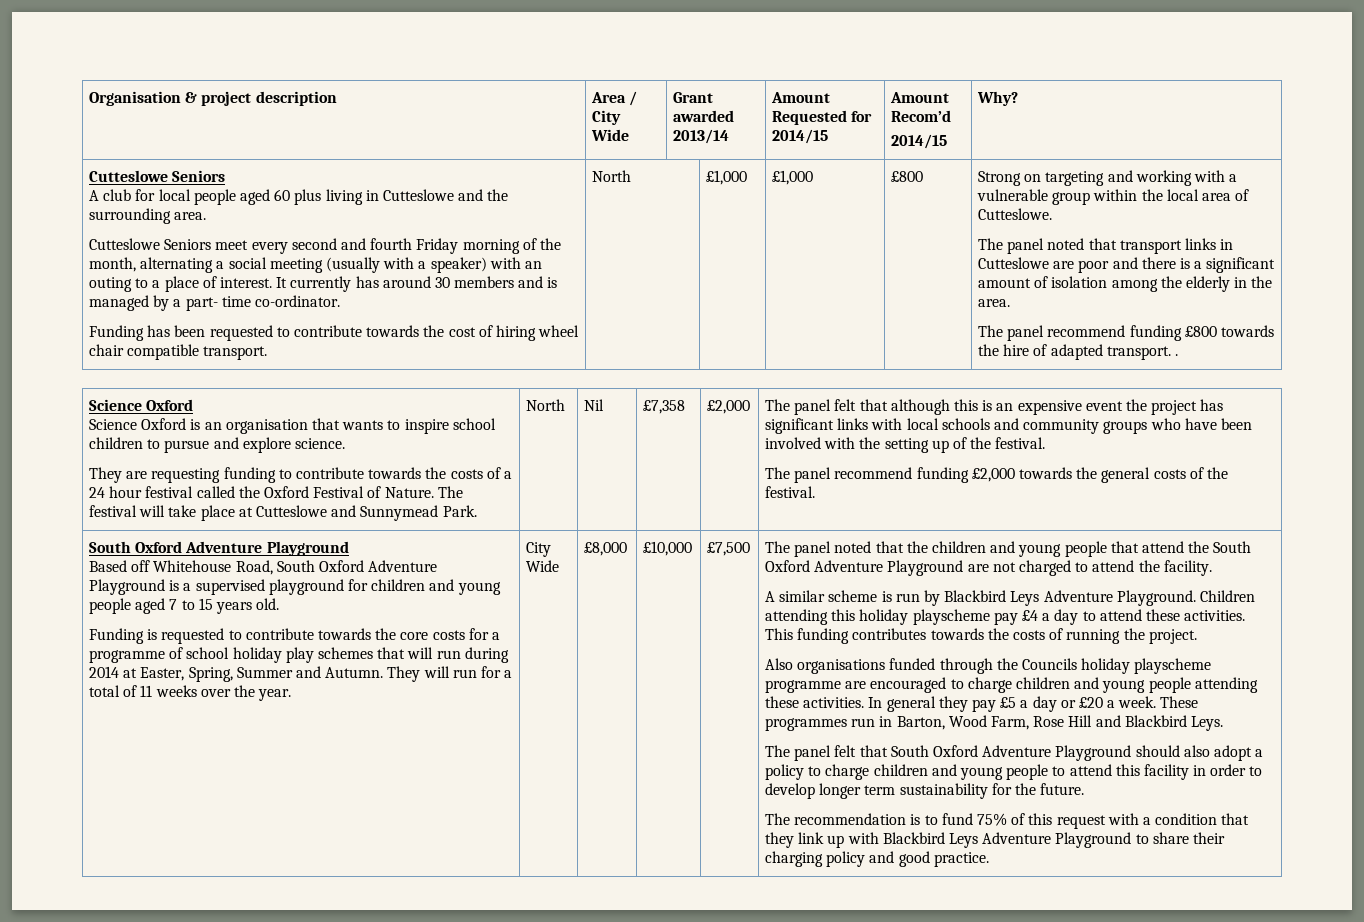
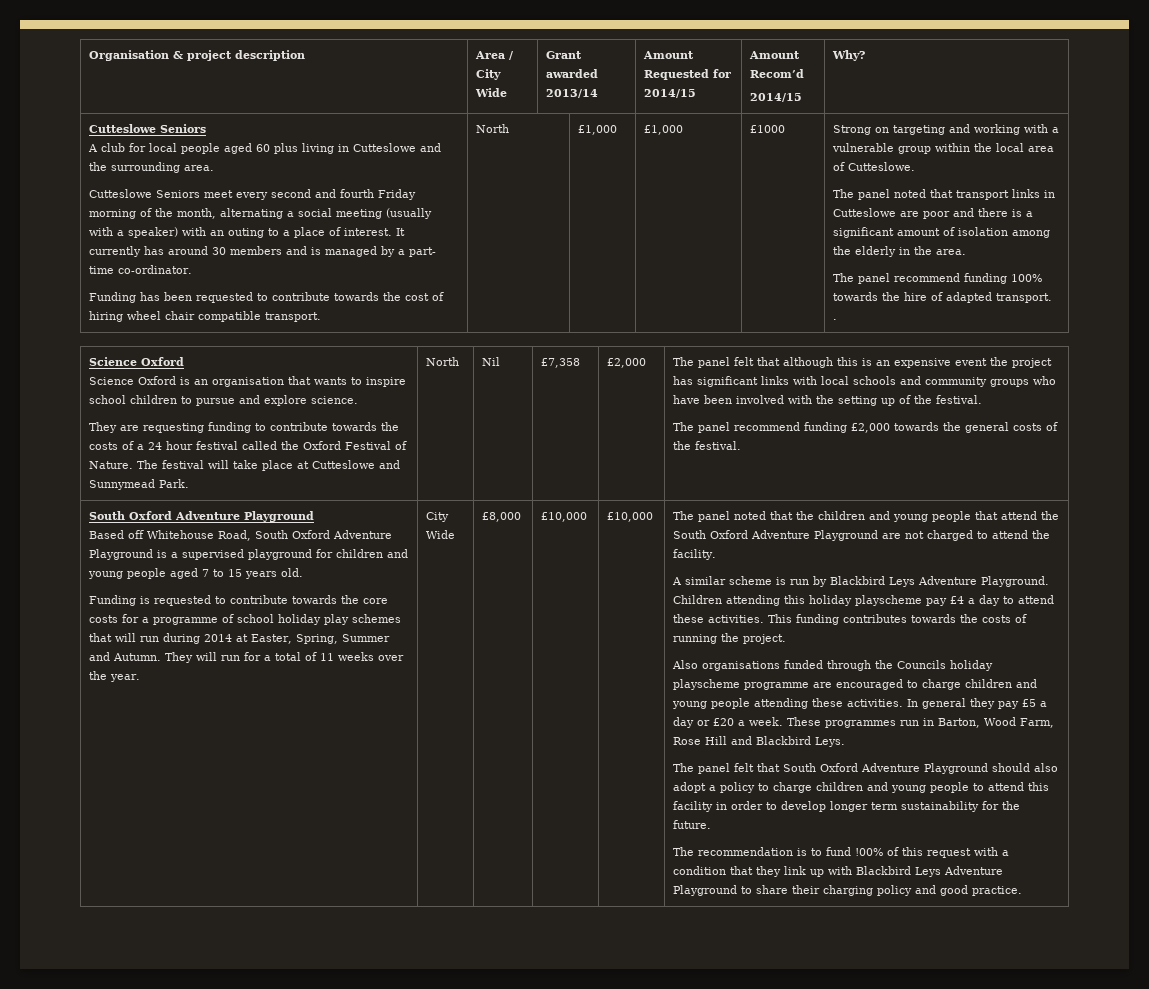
[891,171,924,182] £800 -> [750,125,786,133] £1000
[1184,326,1217,337] £800 -> [1011,274,1043,282] 100%
[707,542,751,556] £7,500 -> [607,512,654,522] £10,000
[976,813,1007,826] 75% -> [855,848,884,856] !00%

